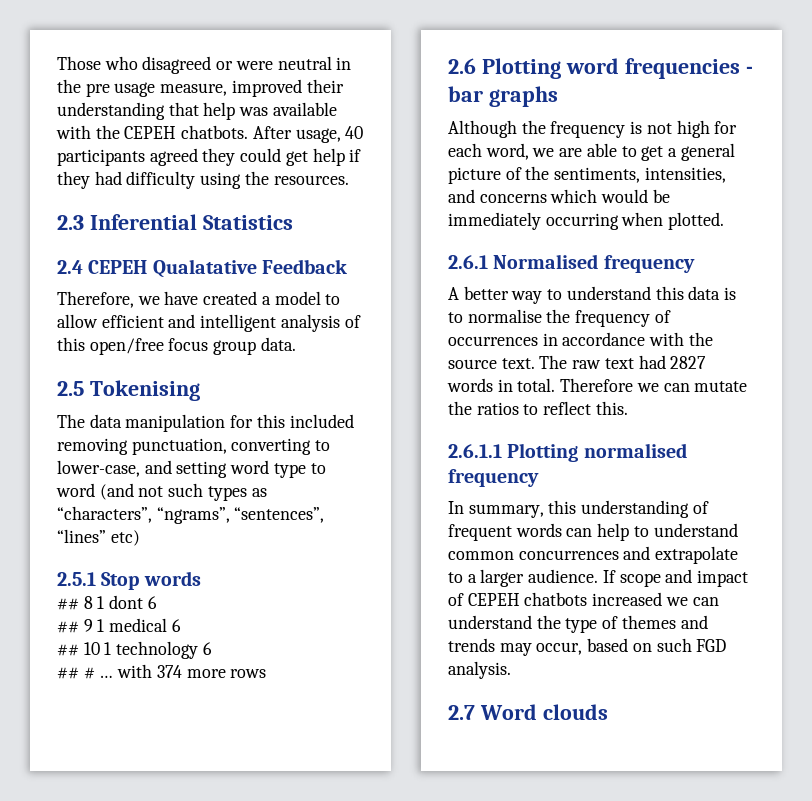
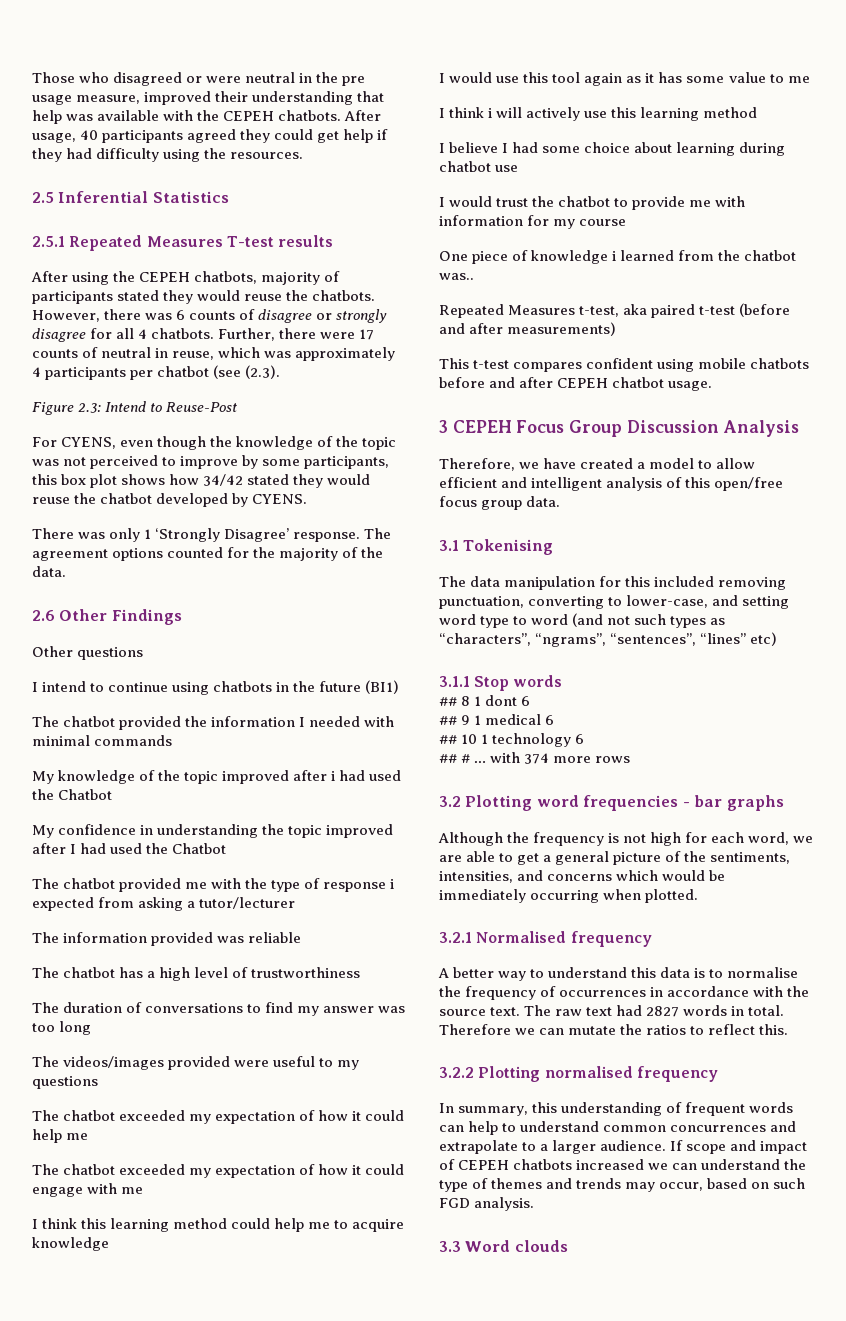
[57,215,84,230] 2.3 -> [32,192,54,203] 2.5
[57,259,347,278] 2.4 CEPEH Qualatative Feedback -> [32,235,334,251] [31,271,341,285] [32,290,376,304] [32,309,388,323] [32,328,375,342] [32,347,396,361] [32,365,281,380] [32,401,238,415] [32,436,397,450] [32,455,390,469] [32,474,371,488] [32,493,308,507] [32,528,392,542] [32,547,384,561] [32,566,66,577] [32,609,182,625] [32,646,144,660] [32,680,400,695] [32,716,395,730] [32,735,173,746] [32,770,402,784] [32,789,113,800] [32,824,394,838] [32,843,227,854] [32,878,395,892] [32,897,296,911] [32,932,302,946] [32,967,361,981] [32,1002,406,1016] [32,1021,92,1035] [32,1056,360,1070] [32,1076,98,1089] [32,1110,405,1124] [32,1129,89,1143] [32,1164,405,1178] [32,1183,144,1197] [32,1218,405,1232] [32,1237,109,1251] [439,72,810,86] [439,107,758,121] [439,142,786,156] [439,161,519,172] [439,196,746,210] [439,215,627,229] [439,250,797,264] [439,273,474,280] [439,303,791,318] [439,322,617,336] [439,358,810,372] [439,377,713,391] [439,420,799,437] 2.5.1 Repeated Measures T-test results // After using the CEPEH chatbots, majority of participants stated they would reuse the chatbots. However, there was 6 counts of disagree or strongly disagree for all 4 chatbots. Further, there were 17 counts of neutral in reuse, which was approximately 4 participants per chatbot (see (2.3). // Figure 2.3: Intend to Reuse-Post // For CYENS, even though the knowledge of the topic was not perceived to improve by some participants, this box plot shows how 34/42 stated they would reuse the chatbot developed by CYENS. // There was only 1 ‘Strongly Disagree’ response. The agreement options counted for the majority of the data. // 2.6 Other Findings // Other questions // I intend to continue using chatbots in the future (BI1) // The chatbot provided the information I needed with minimal commands // My knowledge of the topic improved after i had used the Chatbot // My confidence in understanding the topic improved after I had used the Chatbot // The chatbot provided me with the type of response i expected from asking a tutor/lecturer // The information provided was reliable // The chatbot has a high level of trustworthiness // The duration of conversations to find my answer was too long // The videos/images provided were useful to my questions // The chatbot exceeded my expectation of how it could help me // The chatbot exceeded my expectation of how it could engage with me // I think this learning method could help me to acquire knowledge // I would use this tool again as it has some value to me // I think i will actively use this learning method // I believe I had some choice about learning during chatbot use // I would trust the chatbot to provide me with information for my course // One piece of knowledge i learned from the chatbot was.. // Repeated Measures t-test, aka paired t-test (before and after measurements) // This t-test compares confident using mobile chatbots before and after CEPEH chatbot usage. // 3 CEPEH Focus Group Discussion Analysis
[57,381,84,396] 2.5 -> [439,540,459,551] 3.1
[57,572,96,586] 2.5.1 -> [439,676,470,687] 3.1.1
[448,58,476,74] 2.6 -> [439,796,461,807] 3.2
[448,255,488,269] 2.6.1 -> [439,932,472,943] 3.2.1
[448,444,502,458] 2.6.1.1 -> [439,1067,474,1078] 3.2.2
[448,705,475,720] 2.7 -> [439,1241,461,1252] 3.3

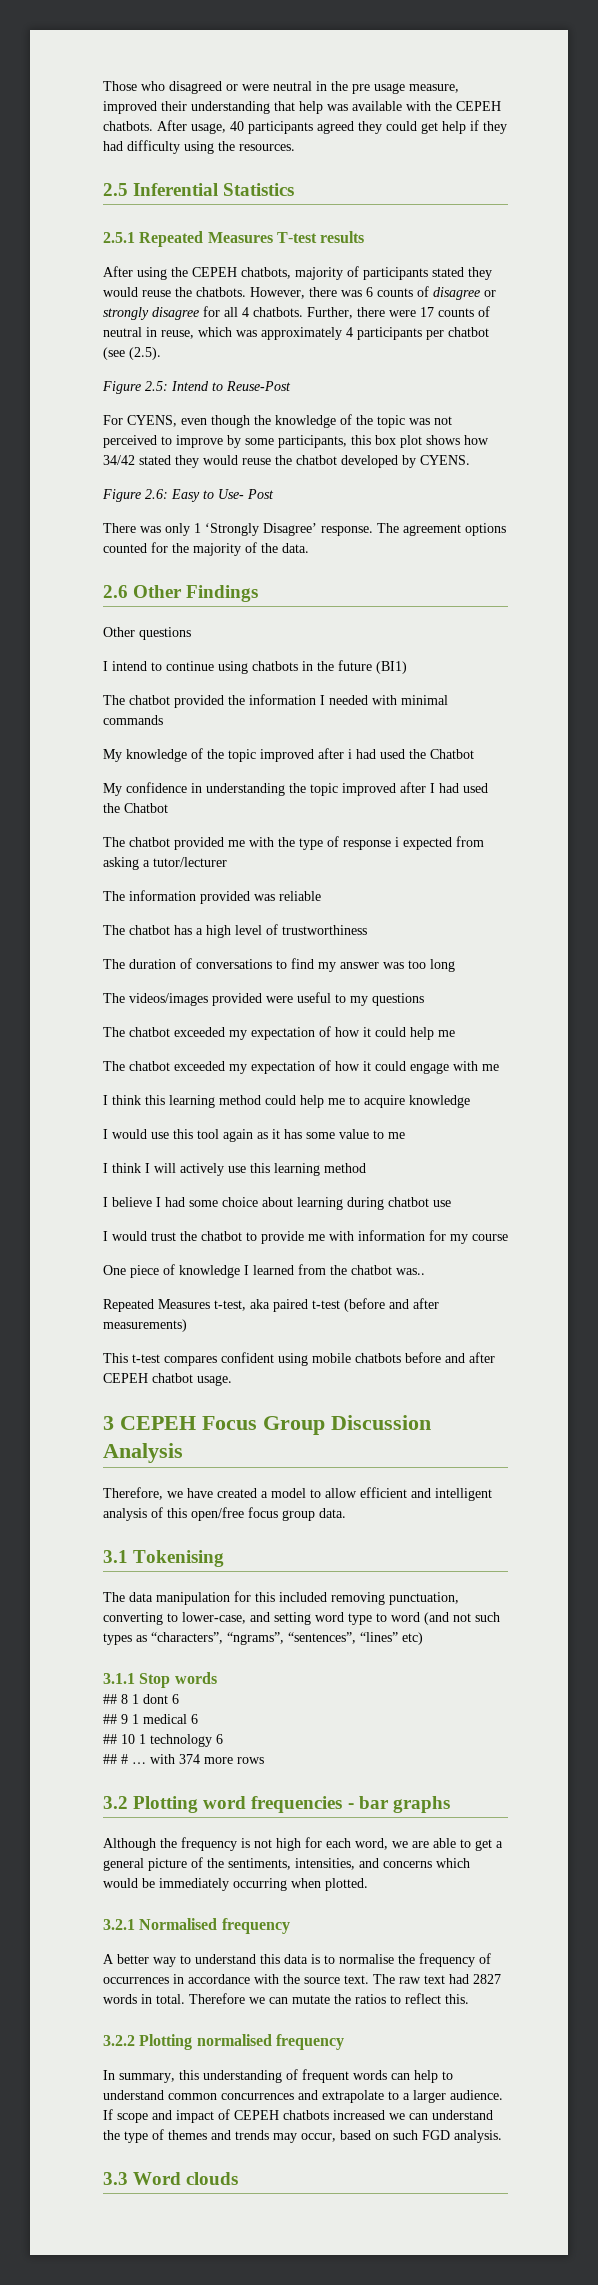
[245,365,281,379] [32,402,102,415] (2.3). // Figure 2.3: -> [129,347,161,360] [102,381,168,394] (2.5). // Figure 2.5:
(308, 499) none -> [102,489,274,502] // Figure 2.6: Easy to Use- Post
[488,108,493,118] i -> [145,1163,150,1173] I
[612,251,617,261] i -> [244,1265,249,1275] I

